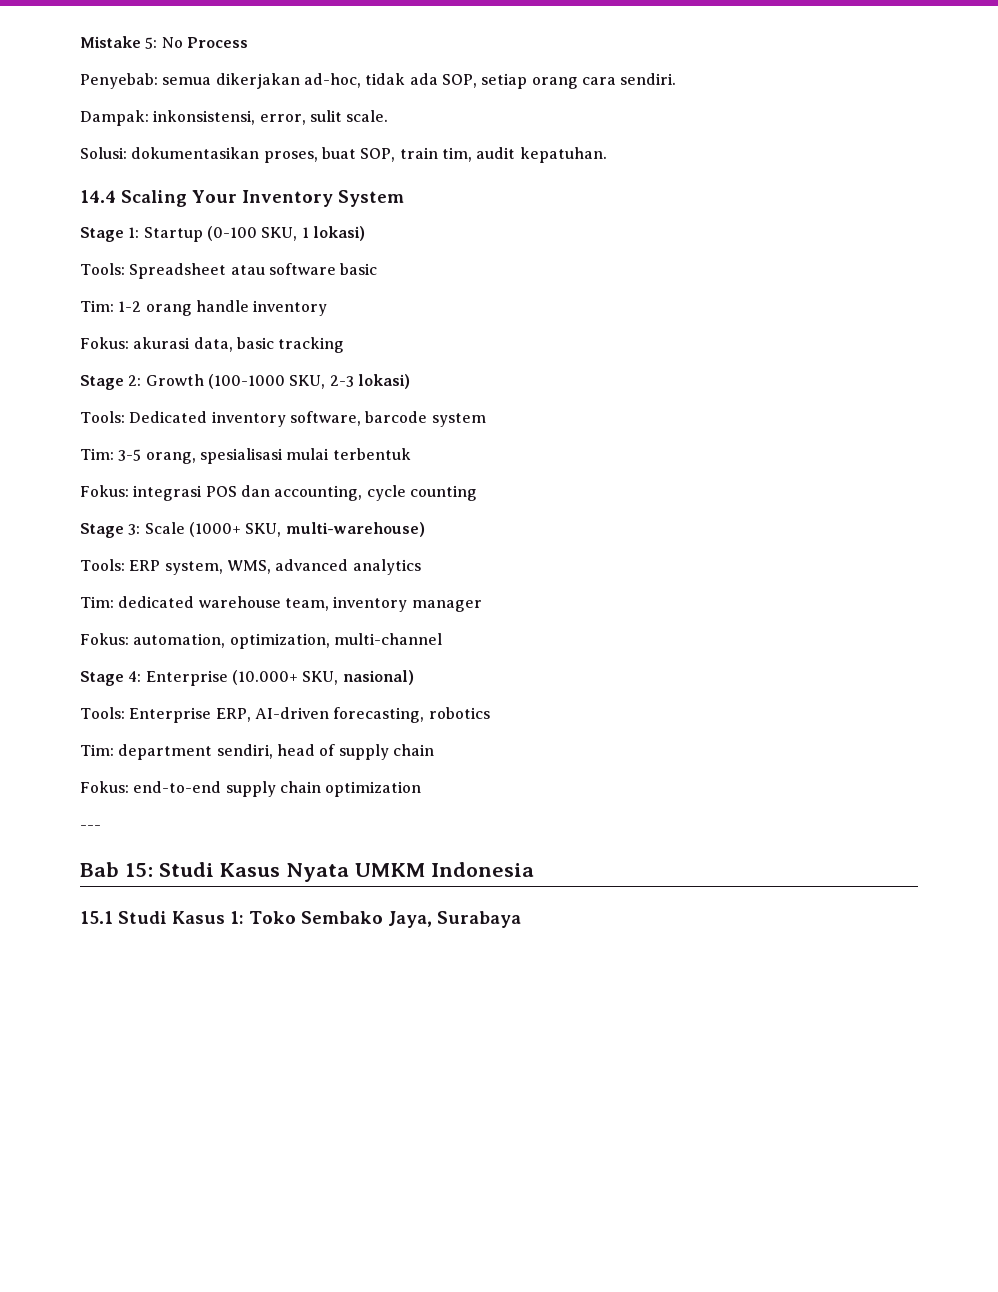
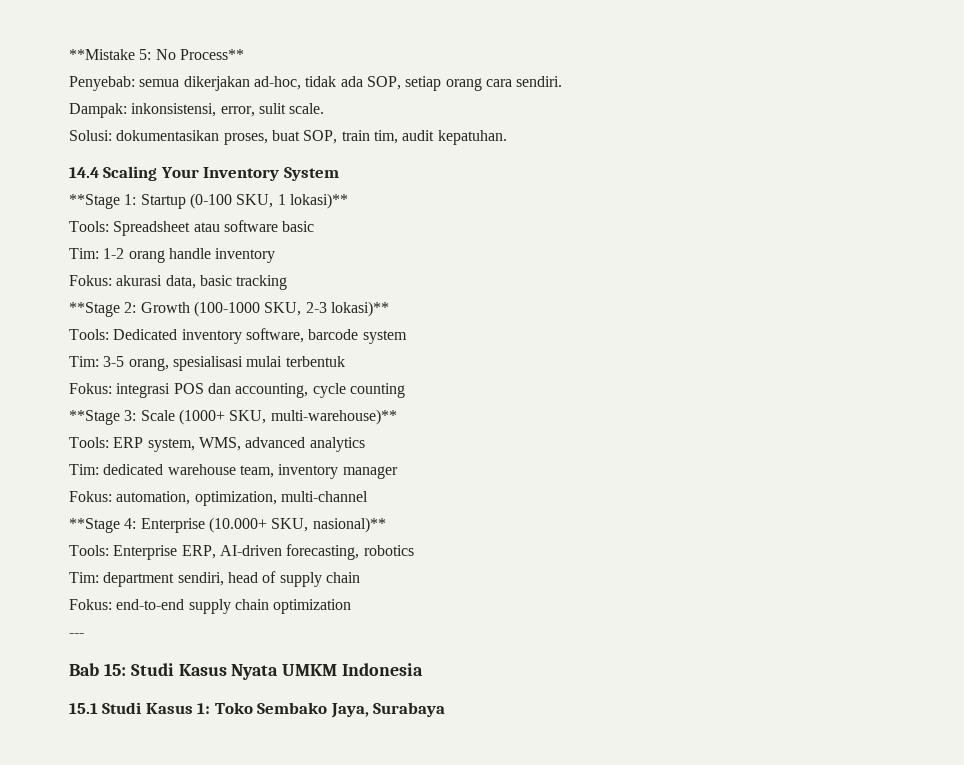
[80,36,141,48] Mistake -> [69,49,135,60] **Mistake
[186,37,248,48] Process -> [179,49,244,60] Process**
[80,227,124,242] Stage -> [69,194,120,209] **Stage
[312,226,365,241] lokasi) -> [289,193,348,209] lokasi)**
[80,375,124,390] Stage -> [69,302,120,317] **Stage
[357,374,410,389] lokasi) -> [330,301,389,317] lokasi)**
[80,523,124,538] Stage -> [69,410,120,425] **Stage
[285,522,425,537] multi-warehouse) -> [270,409,397,425] multi-warehouse)**
[80,671,124,686] Stage -> [69,518,120,533] **Stage
[342,670,414,685] nasional) -> [312,517,386,533] nasional)**

